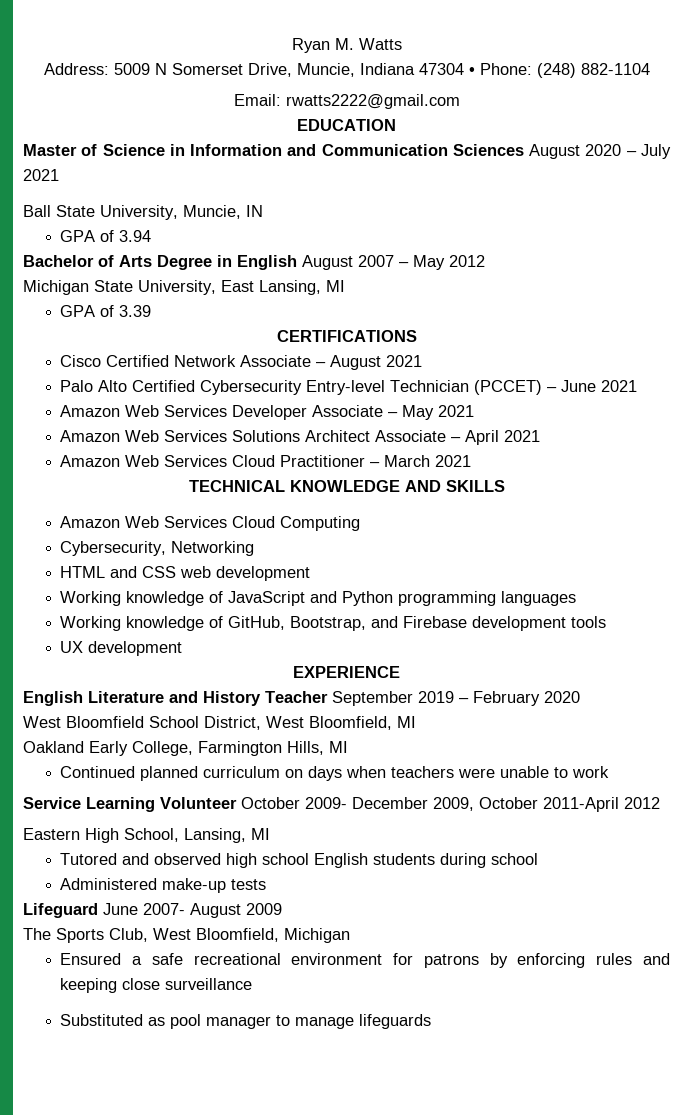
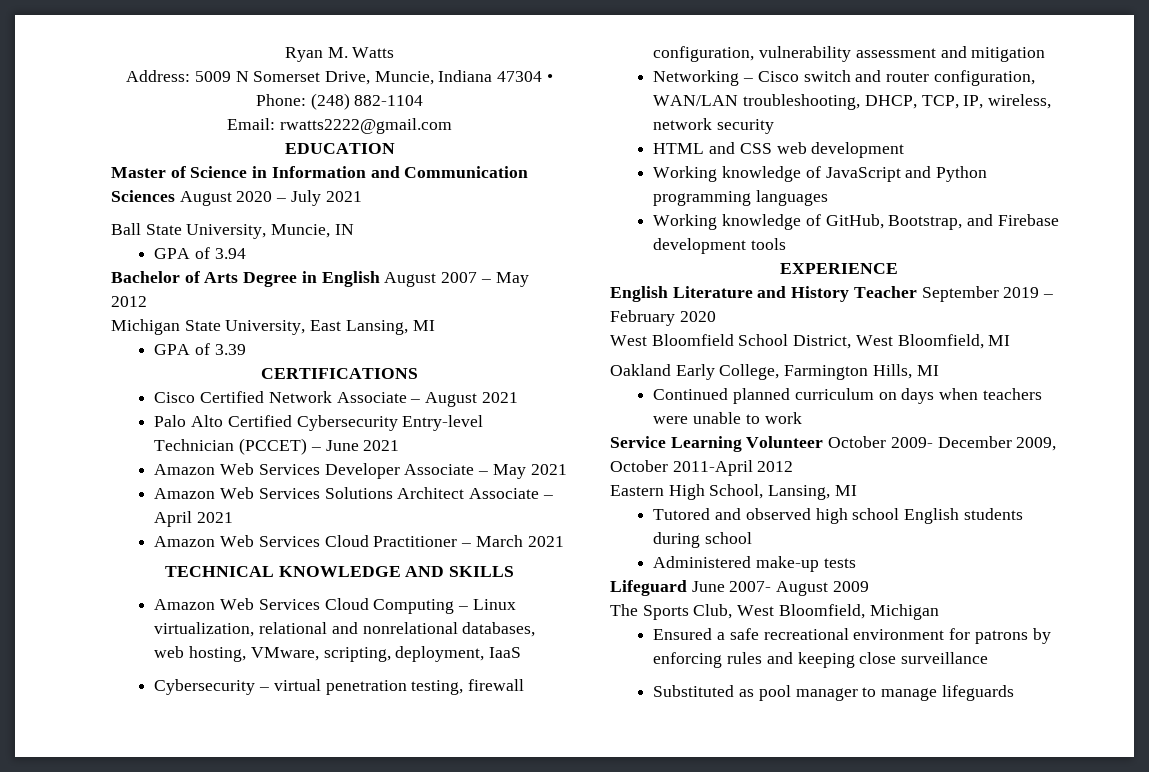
[60,541,255,556] // Cybersecurity, Networking -> [458,599,516,610] [154,622,536,637] [154,646,522,662] [154,679,525,695] [653,46,1046,62] [653,70,1035,86] [653,94,1052,110] [653,118,775,134] – Linux virtualization, relational and nonrelational databases, web hosting, VMware, scripting, deployment, IaaS // Cybersecurity – virtual penetration testing, firewall configuration, vulnerability assessment and mitigation // Networking – Cisco switch and router configuration, WAN/LAN troubleshooting, DHCP, TCP, IP, wireless, network security
[60,641,183,656] // UX development -> (787, 244) none

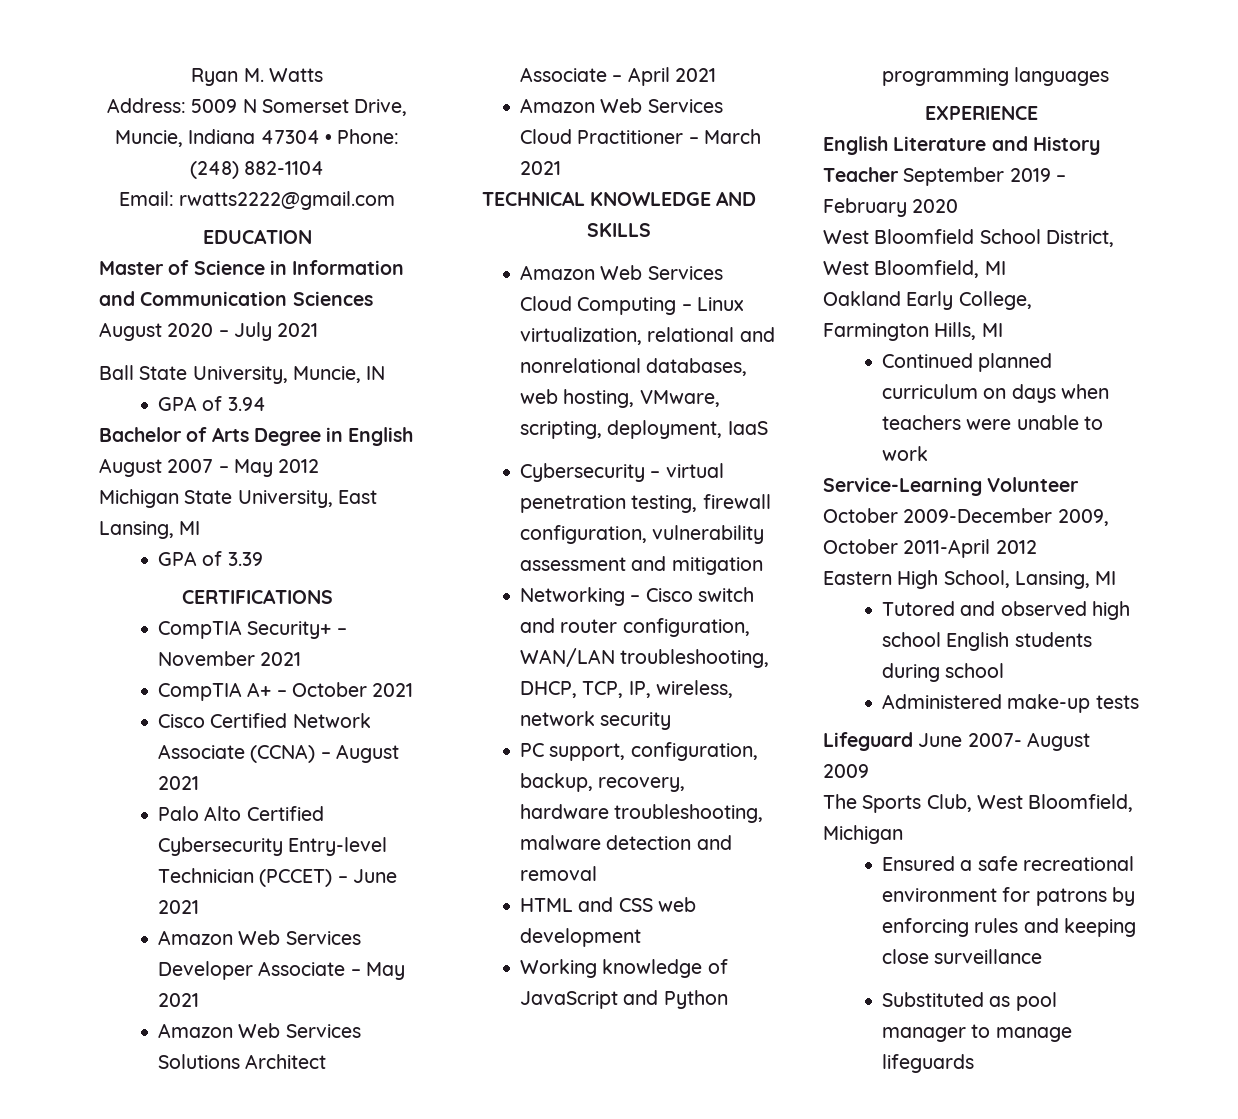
(418, 373) none -> [158,620,347,639] [158,651,302,666] [158,682,414,701] // CompTIA Security+ – November 2021 // CompTIA A+ – October 2021
(407, 397) none -> [250,744,316,763] (CCNA)
(775, 126) none -> [520,742,758,761] [520,773,686,792] [520,804,764,823] [520,835,732,850] [520,866,598,881] // PC support, configuration, backup, recovery, hardware troubleshooting, malware detection and removal
[653,214,1059,230] [653,238,787,254] // Working knowledge of GitHub, Bootstrap, and Firebase development tools -> (1110, 76) none
[610,436,1012,452] Service Learning Volunteer October 2009- December -> [823,477,1080,496] [823,508,1053,523] Service-Learning Volunteer October 2009-December

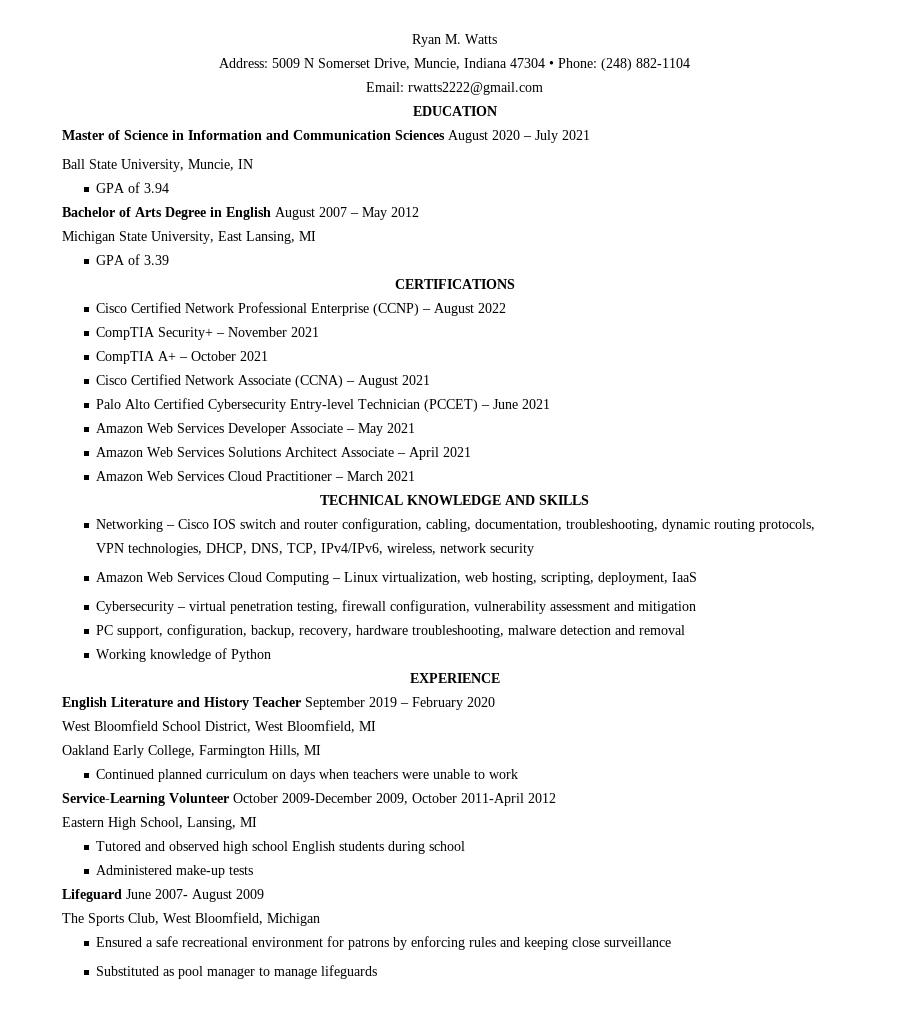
(333, 596) none -> [96,302,507,316] // Cisco Certified Network Professional Enterprise (CCNP) – August 2022
(651, 230) none -> [96,518,816,532] [96,543,535,556] // Networking – Cisco IOS switch and router configuration, cabling, documentation, troubleshooting, dynamic routing protocols, VPN technologies, DHCP, DNS, TCP, IPv4/IPv6, wireless, network security
[647,327,775,342] [520,358,748,376] relational and nonrelational databases, -> (462, 578) none
[639,390,720,407] VMware, -> (538, 578) none
[520,587,754,606] [520,618,750,637] [520,648,770,668] [520,680,733,698] [520,711,672,730] // Networking – Cisco switch and router configuration, WAN/LAN troubleshooting, DHCP, TCP, IP, wireless, network security -> (697, 607) none
[520,897,696,912] [520,928,642,947] // HTML and CSS web development -> (686, 630) none
[520,990,659,1009] JavaScript and -> (228, 653) none
[882,67,1110,86] programming languages -> (272, 655) none

